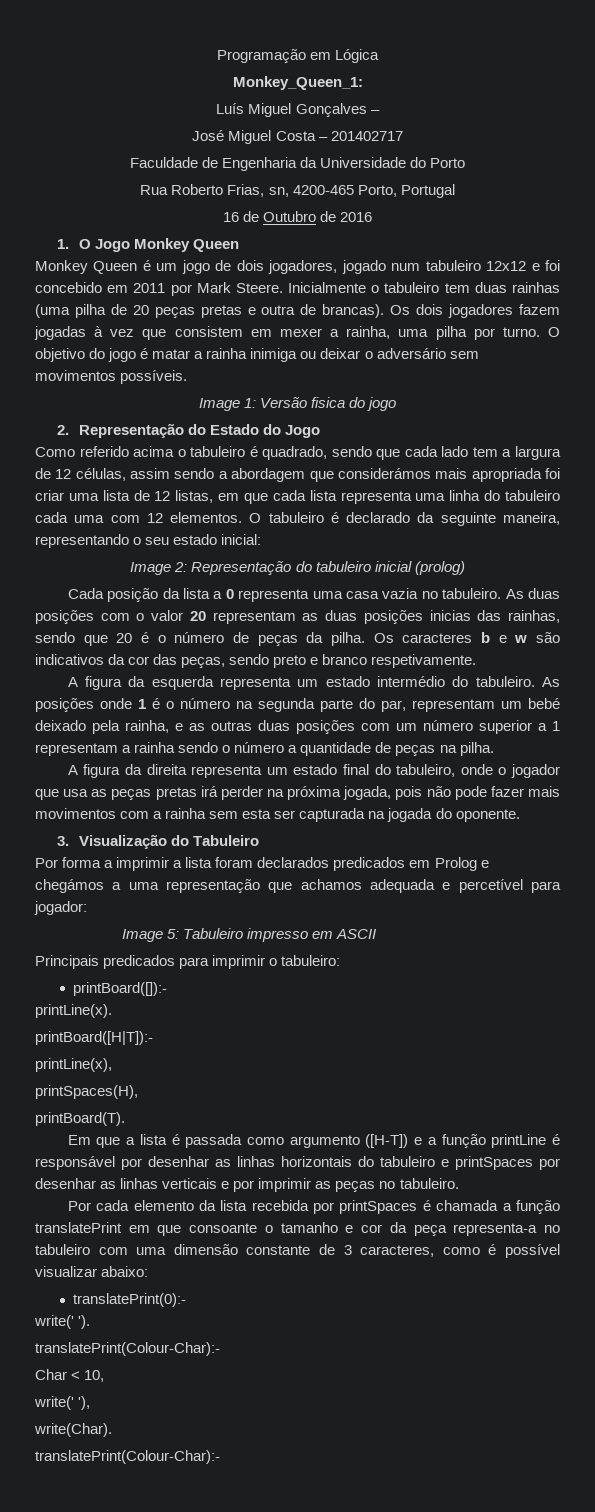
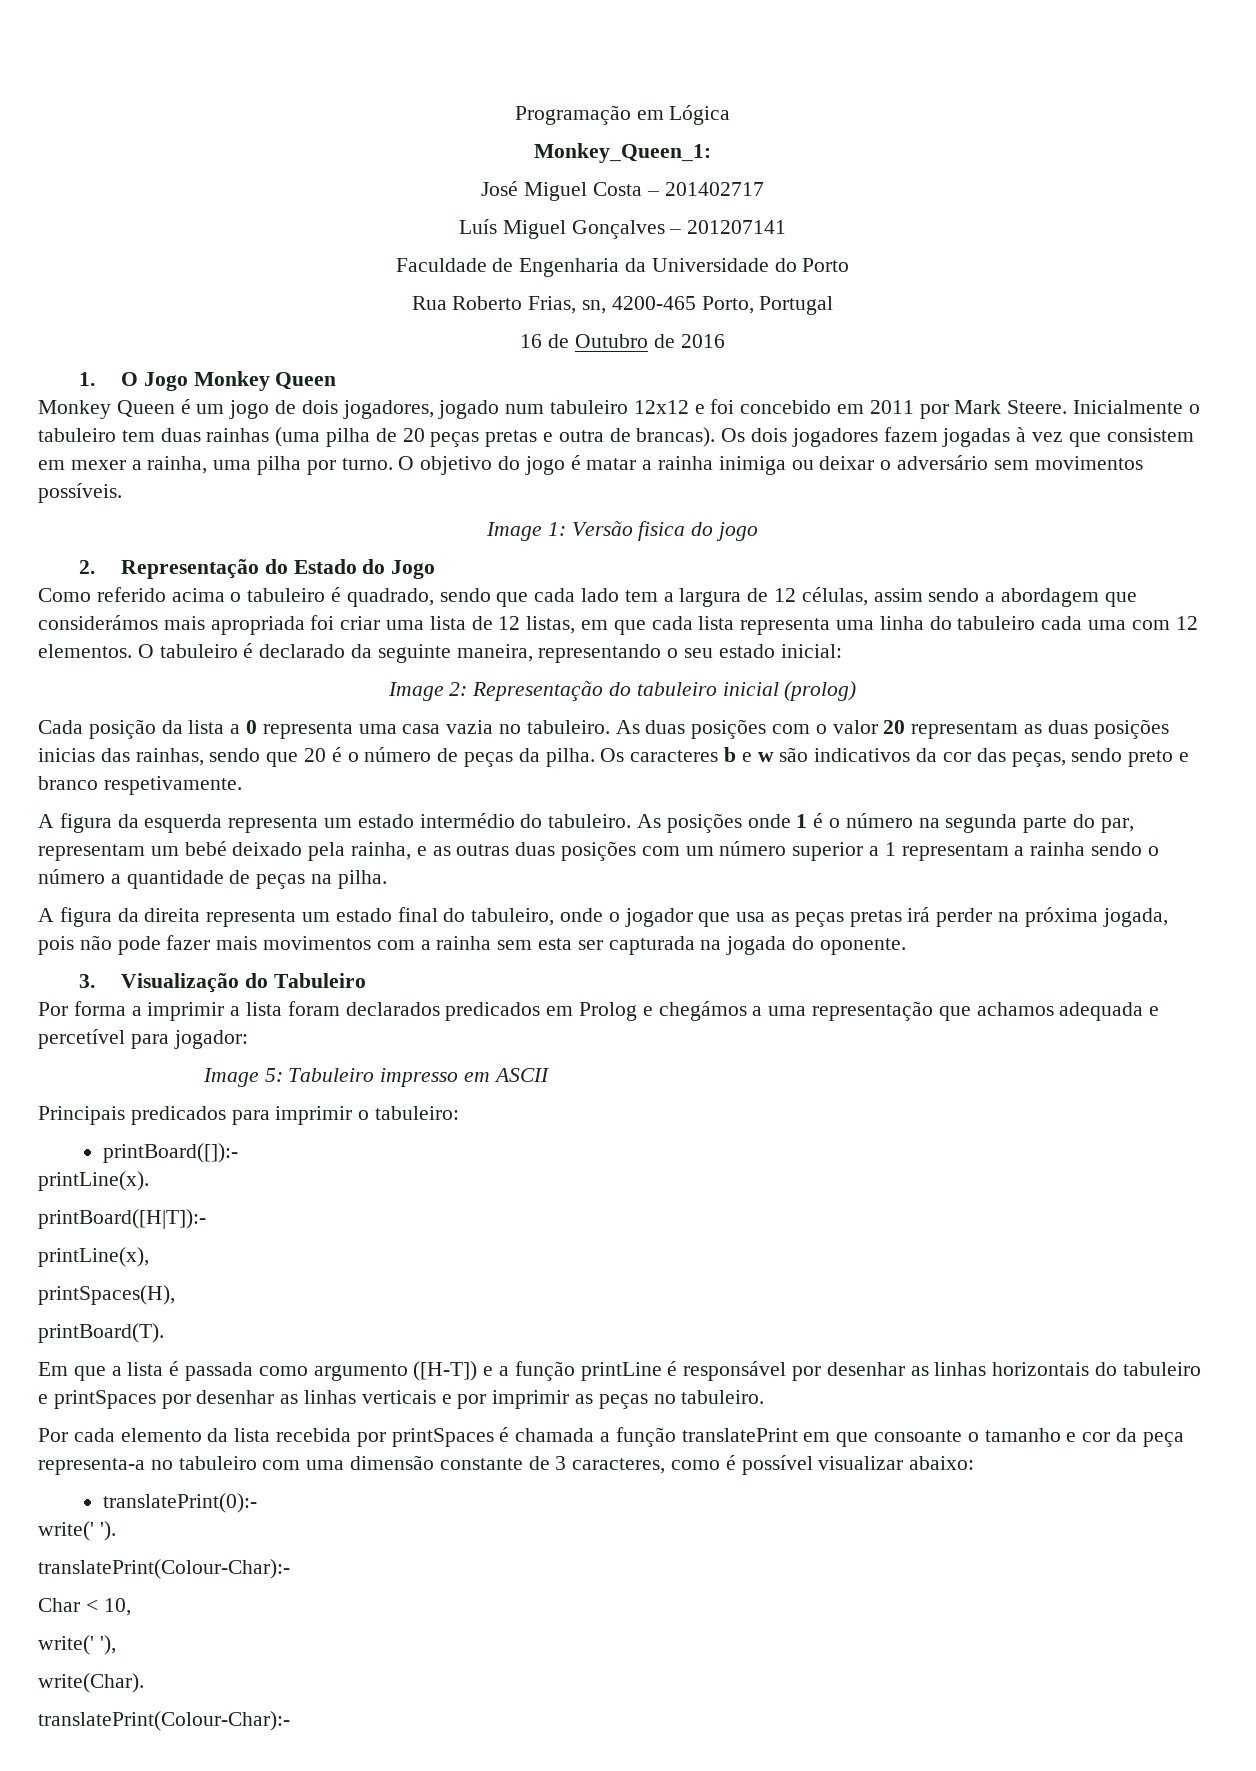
[216,103,380,117] // Luís Miguel Gonçalves – -> (711, 153) none
(403, 136) none -> [458,219,787,239] // Luís Miguel Gonçalves – 201207141

